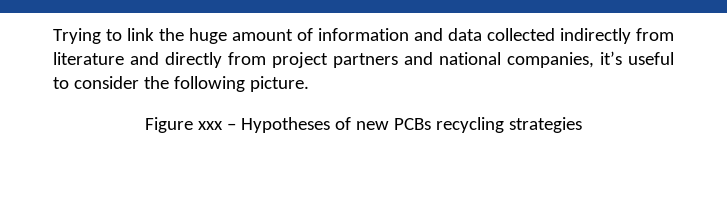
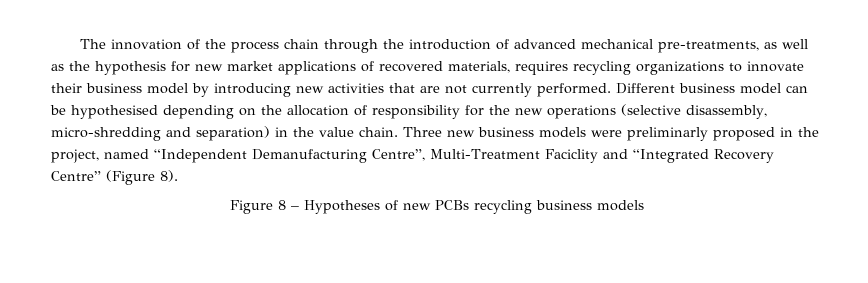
[53,28,674,44] [53,51,674,68] [53,76,309,92] Trying to link the huge amount of information and data collected indirectly from literature and directly from project partners and national companies, it’s useful to consider the following picture. -> [79,39,808,53] [51,61,804,75] [51,83,808,97] [50,104,767,119] [51,126,819,141] [51,149,774,163] [51,170,178,185] The innovation of the process chain through the introduction of advanced mechanical pre-treatments, as well as the hypothesis for new market applications of recovered materials, requires recycling organizations to innovate their business model by introducing new activities that are not currently performed. Different business model can be hypothesised depending on the allocation of responsibility for the new operations (selective disassembly, micro-shredding and separation) in the value chain. Three new business models were preliminarly proposed in the project, named “Independent Demanufacturing Centre”, Multi-Treatment Faciclity and “Integrated Recovery Centre” (Figure 8).
[198,121,224,130] xxx -> [278,200,286,210] 8
[508,117,582,133] strategies -> [536,200,644,211] business models

